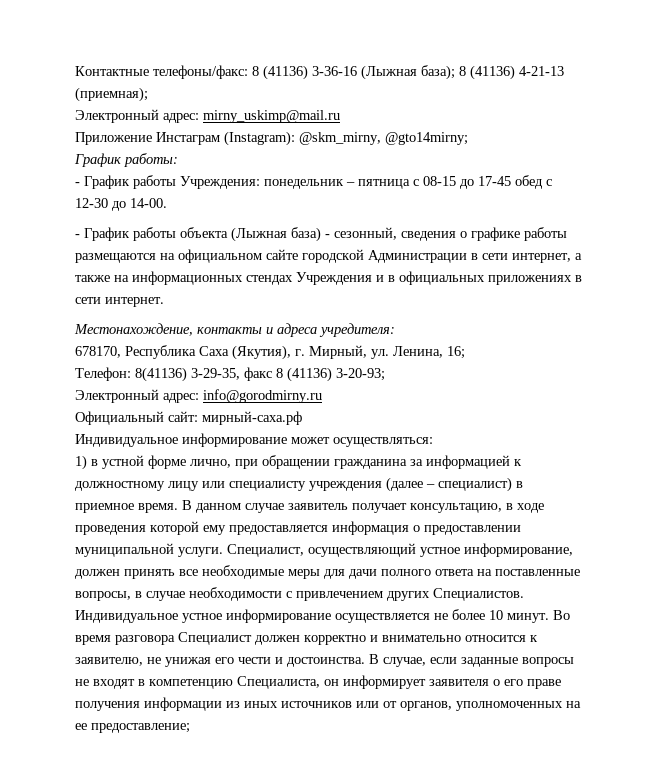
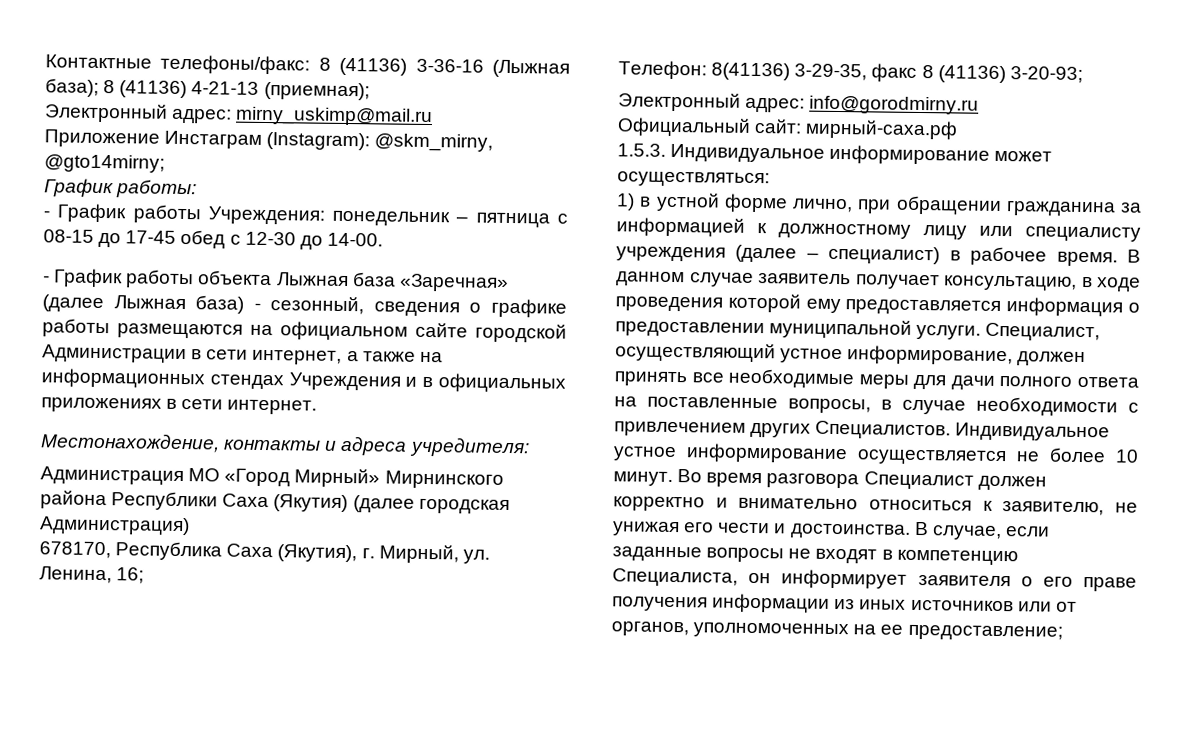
[231,227,287,242] (Лыжная -> [276,272,509,292] [42,294,186,313] Лыжная база «Заречная» (далее Лыжная
(395, 330) none -> [40,466,504,489] [40,490,510,515] [39,516,190,536] // Администрация МО «Город Мирный» Мирнинского района Республики Саха (Якутия) (далее городская Администрация)
(302, 418) none -> [617,143,666,157] 1.5.3.
[75,503,134,513] приемное -> [970,246,1048,266] рабочее
[465,635,526,642] относится -> [869,499,972,511] относиться

